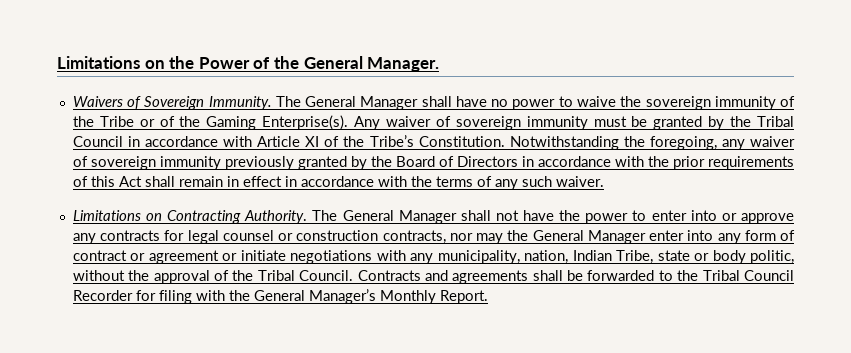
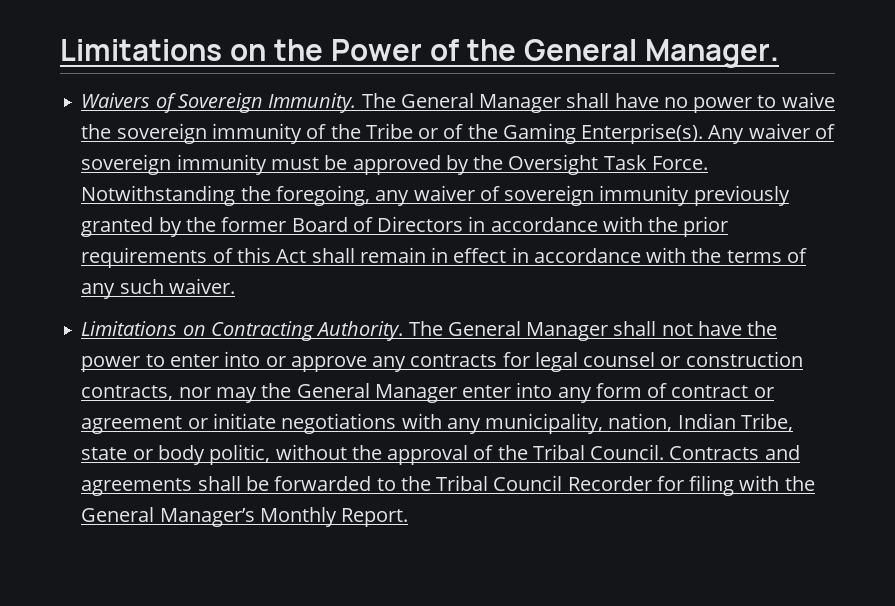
[653,116,794,130] [72,135,505,147] granted by the Tribal Council in accordance with Article XI of the Tribe’s Constitution. -> [352,154,708,175] approved by the Oversight Task Force.
(392, 161) none -> [221,217,287,232] former

